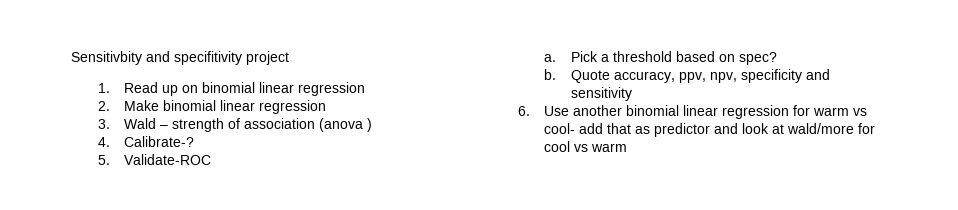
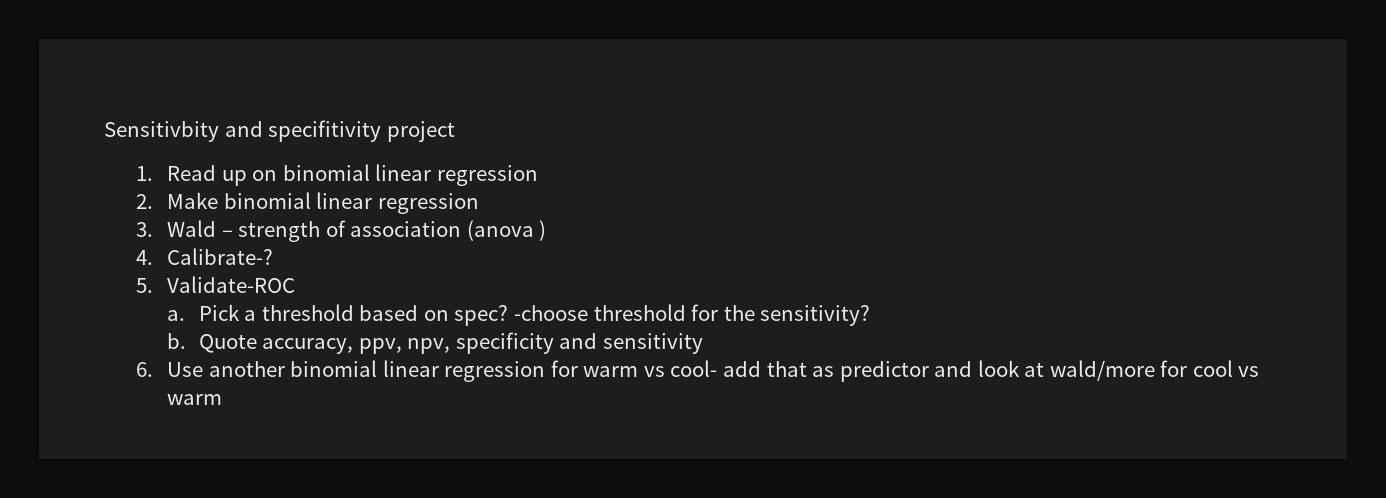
(777, 58) none -> [513,304,871,326] -choose threshold for the sensitivity?

